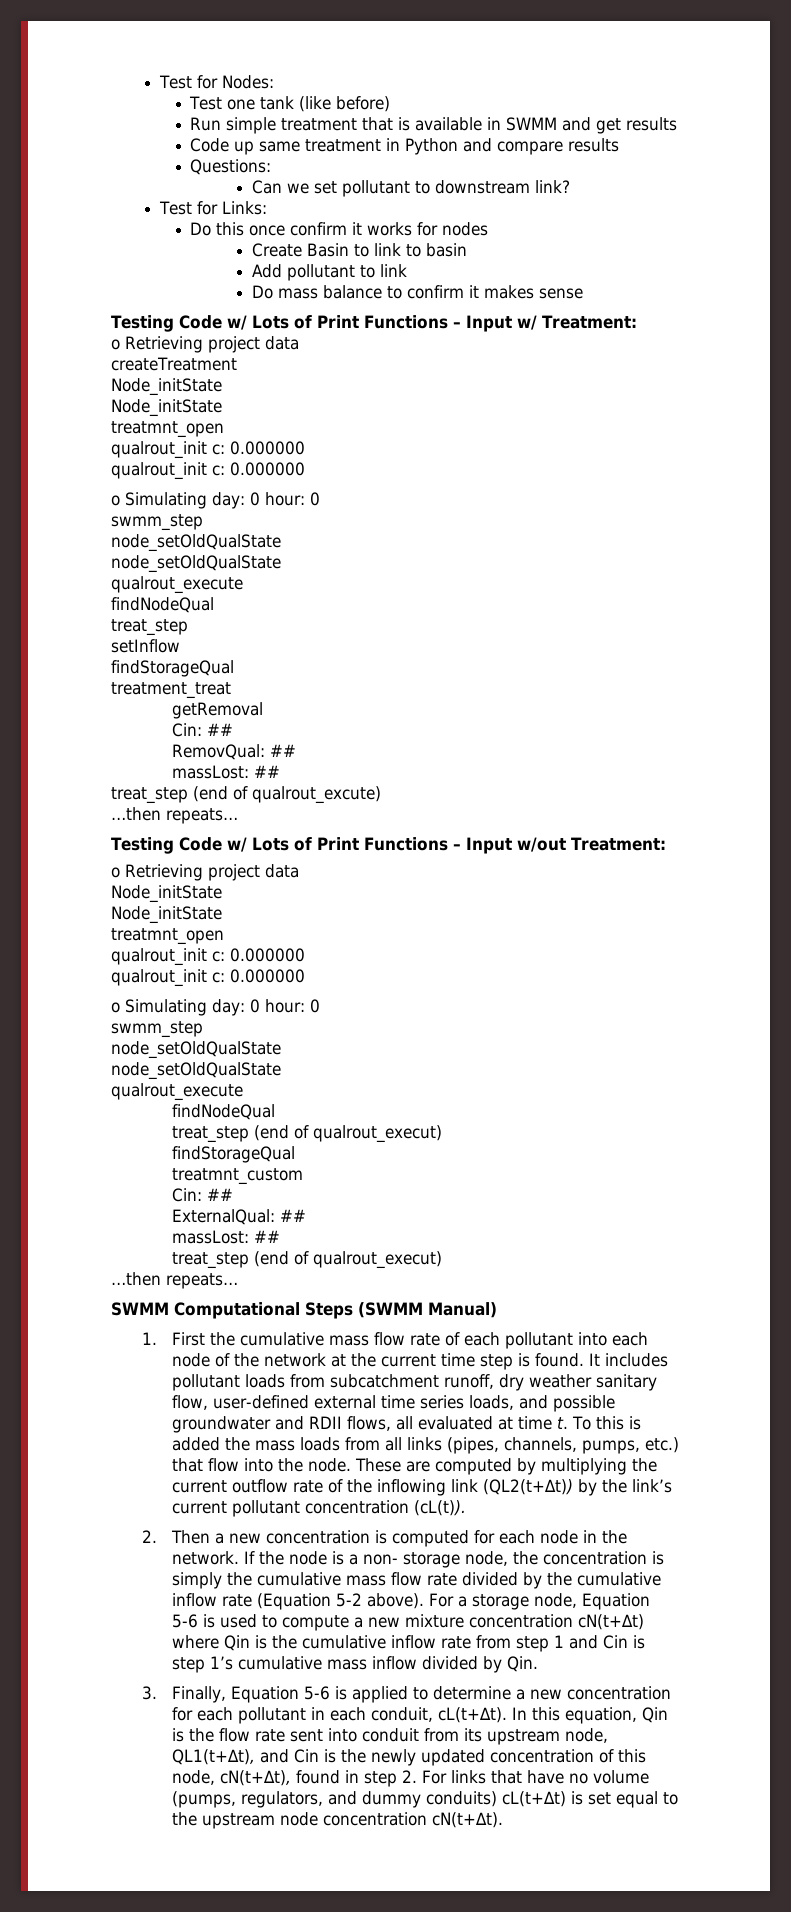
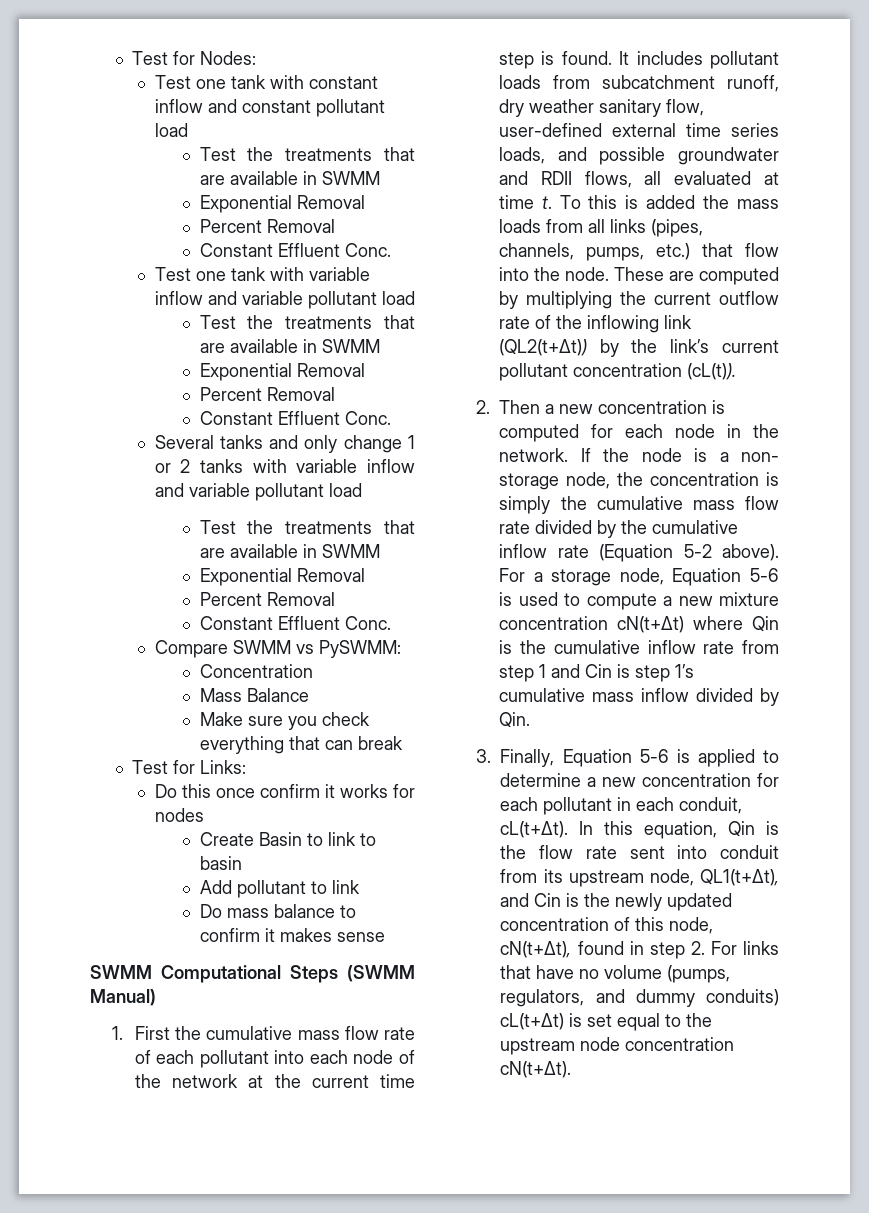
[299,96,391,112] [190,117,678,134] [190,138,620,155] [190,159,272,175] [251,180,570,197] (like before) // Run simple treatment that is available in SWMM and get results // Code up same treatment in Python and compare results // Questions: // Can we set pollutant to downstream link? -> [269,75,378,89] [154,99,385,117] [154,123,188,137] [199,147,415,161] [199,171,380,185] [199,195,365,213] [199,219,335,233] [199,243,391,257] [154,267,370,281] [154,291,415,309] [199,315,415,329] [199,339,380,353] [199,363,365,381] [199,387,335,401] [199,411,391,425] [154,435,415,453] [154,459,416,473] [154,483,362,501] [199,520,415,534] [199,544,380,558] [199,568,365,586] [199,592,335,606] [199,616,391,630] [154,640,401,658] [199,664,313,678] [199,688,309,702] [199,712,370,730] [199,736,403,754] with constant inflow and constant pollutant load // Test the treatments that are available in SWMM // Exponential Removal // Percent Removal // Constant Effluent Conc. // Test one tank with variable inflow and variable pollutant load // Test the treatments that are available in SWMM // Exponential Removal // Percent Removal // Constant Effluent Conc. // Several tanks and only change 1 or 2 tanks with variable inflow and variable pollutant load // Test the treatments that are available in SWMM // Exponential Removal // Percent Removal // Constant Effluent Conc. // Compare SWMM vs PySWMM: // Concentration // Mass Balance // Make sure you check everything that can break
[111,315,637,332] [111,336,299,353] [111,357,237,371] [111,378,222,396] [111,399,222,417] [111,421,224,438] [111,441,305,459] [111,462,305,480] [111,492,320,509] [111,514,203,531] [111,534,281,552] [111,555,281,573] [111,576,243,594] [111,597,214,613] [111,619,188,636] [111,639,180,653] [111,660,234,677] [111,682,231,699] [172,702,264,719] [172,723,234,737] [172,744,297,760] [172,765,281,779] [111,786,381,804] [111,807,238,824] [111,837,666,854] [111,864,299,881] [111,885,222,903] [111,906,222,924] [111,928,224,945] [111,948,305,966] [111,969,305,987] [111,999,320,1016] [111,1021,203,1038] [111,1041,281,1059] [111,1062,281,1080] [111,1083,243,1101] [172,1104,276,1120] [172,1125,443,1143] [172,1146,296,1163] [172,1168,304,1185] [172,1188,234,1202] [172,1209,307,1225] [172,1230,281,1244] [172,1251,443,1269] [111,1272,238,1289] // Testing Code w/ Lots of Print Functions – Input w/ Treatment: // o Retrieving project data // createTreatment // Node_initState // Node_initState // treatmnt_open // qualrout_init c: 0.000000 // qualrout_init c: 0.000000 // o Simulating day: 0 hour: 0 // swmm_step // node_setOldQualState // node_setOldQualState // qualrout_execute // findNodeQual // treat_step // setInflow // findStorageQual // treatment_treat // getRemoval // Cin: ## // RemovQual: ## // massLost: ## // treat_step (end of qualrout_excute) // …then repeats… // Testing Code w/ Lots of Print Functions – Input w/out Treatment: // o Retrieving project data // Node_initState // Node_initState // treatmnt_open // qualrout_init c: 0.000000 // qualrout_init c: 0.000000 // o Simulating day: 0 hour: 0 // swmm_step // node_setOldQualState // node_setOldQualState // qualrout_execute // findNodeQual // treat_step (end of qualrout_execut) // findStorageQual // treatmnt_custom // Cin: ## // ExternalQual: ## // massLost: ## // treat_step (end of qualrout_execut) // …then repeats… -> (385, 937) none

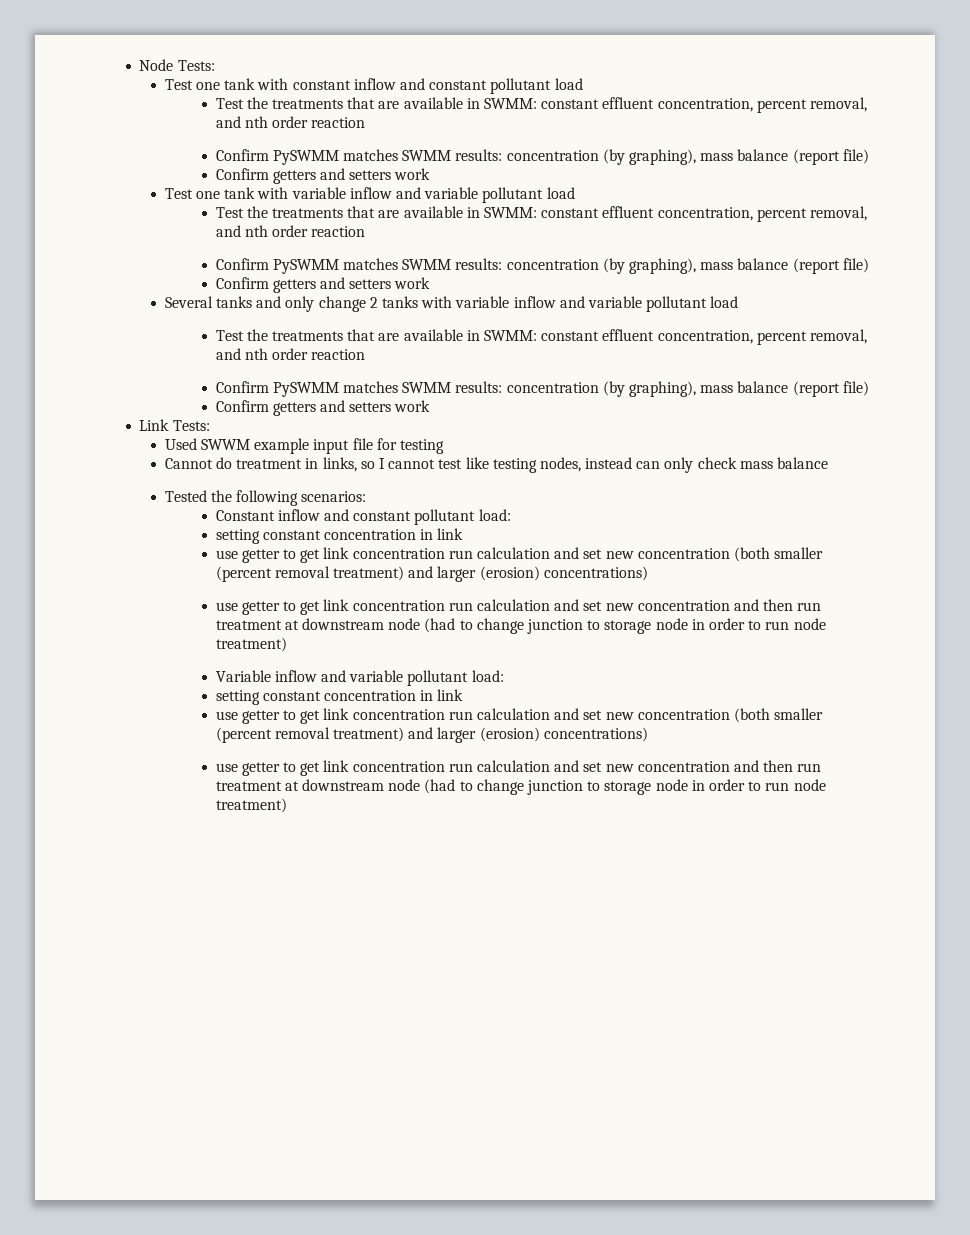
[132,51,257,65] Test for Nodes: -> [139,59,215,71] Node Tests:
[321,171,380,185] [199,195,365,213] [199,219,335,233] [199,243,391,257] SWMM // Exponential Removal // Percent Removal // Constant Effluent Conc. -> [484,97,867,113] [215,116,366,128] [215,149,869,165] [215,168,431,184] SWMM: constant effluent concentration, percent removal, and nth order reaction // Confirm PySWMM matches SWMM results: concentration (by graphing), mass balance (report file) // Confirm getters and setters work
[321,339,380,353] [199,363,365,381] [199,387,335,401] [199,411,391,425] SWMM // Exponential Removal // Percent Removal // Constant Effluent Conc. -> [484,206,867,222] [215,225,366,237] [215,258,869,274] [215,277,431,293] SWMM: constant effluent concentration, percent removal, and nth order reaction // Confirm PySWMM matches SWMM results: concentration (by graphing), mass balance (report file) // Confirm getters and setters work
[408,435,415,449] [154,463,171,473] 1 or -> (366, 304) none
[321,544,380,558] [199,568,365,586] [199,592,335,606] [199,616,391,630] [154,640,401,658] [199,664,313,678] [199,688,309,702] [199,712,370,730] [199,736,403,754] [132,760,247,774] [154,784,416,798] [154,808,204,822] [199,832,376,846] [199,856,242,870] [199,880,360,898] [199,904,356,918] [199,928,385,942] [90,965,415,983] [90,989,156,1006] [112,1026,415,1040] [134,1050,415,1068] [134,1074,415,1088] [498,51,779,69] [498,75,779,92] [498,99,704,117] [498,123,779,137] [498,147,779,165] [498,171,779,188] [498,195,779,209] [498,219,703,237] [498,243,779,261] [498,267,779,285] [498,291,779,309] [498,315,692,333] [498,339,779,357] [498,363,736,381] [476,400,726,414] [499,424,779,442] [499,448,779,462] [499,472,779,490] [499,496,779,514] [499,520,739,538] [499,544,779,562] [499,568,779,586] [499,592,779,610] [499,616,779,633] [499,640,779,654] [499,664,695,682] [499,688,779,706] [499,712,531,728] [476,749,779,767] [500,773,779,787] [500,797,743,815] [500,821,779,839] [500,845,779,859] [500,869,779,887] [500,893,733,911] [500,917,714,934] [500,941,779,959] [500,965,731,983] [500,989,779,1007] [500,1013,713,1031] [500,1037,735,1055] [500,1061,572,1078] SWMM // Exponential Removal // Percent Removal // Constant Effluent Conc. // Compare SWMM vs PySWMM: // Concentration // Mass Balance // Make sure you check everything that can break // Test for Links: // Do this once confirm it works for nodes // Create Basin to link to basin // Add pollutant to link // Do mass balance to confirm it makes sense // SWMM Computational Steps (SWMM Manual) // 1. First the cumulative mass flow rate of each pollutant into each node of the network at the current time step is found. It includes pollutant loads from subcatchment runoff, dry weather sanitary flow, user-defined external time series loads, and possible groundwater and RDII flows, all evaluated at time t. To this is added the mass loads from all links (pipes, channels, pumps, etc.) that flow into the node. These are computed by multiplying the current outflow rate of the inflowing link (QL2(t+∆t)) by the link’s current pollutant concentration (cL(t)). // 2. Then a new concentration is computed for each node in the network. If the node is a non- storage node, the concentration is simply the cumulative mass flow rate divided by the cumulative inflow rate (Equation 5-2 above). For a storage node, Equation 5-6 is used to compute a new mixture concentration cN(t+∆t) where Qin is the cumulative inflow rate from step 1 and Cin is step 1’s cumulative mass inflow divided by Qin. // 3. Finally, Equation 5-6 is applied to determine a new concentration for each pollutant in each conduit, cL(t+∆t). In this equation, Qin is the flow rate sent into conduit from its upstream node, QL1(t+∆t), and Cin is the newly updated concentration of this node, cN(t+∆t), found in step 2. For links that have no volume (pumps, regulators, and dummy conduits) cL(t+∆t) is set equal to the upstream node concentration cN(t+∆t). -> [484,329,867,345] [215,348,366,360] [215,381,869,397] [215,400,431,416] [139,419,210,431] [164,438,445,454] [164,457,829,473] [164,490,367,506] [215,509,511,525] [215,528,464,544] [215,547,824,563] [215,566,648,582] [215,599,822,615] [215,618,826,634] [215,637,287,652] [215,670,504,686] [215,689,464,705] [215,708,824,724] [215,727,648,743] [215,760,822,776] [215,779,826,795] [215,798,287,813] SWMM: constant effluent concentration, percent removal, and nth order reaction // Confirm PySWMM matches SWMM results: concentration (by graphing), mass balance (report file) // Confirm getters and setters work // Link Tests: // Used SWWM example input file for testing // Cannot do treatment in links, so I cannot test like testing nodes, instead can only check mass balance // Tested the following scenarios: // Constant inflow and constant pollutant load: // setting constant concentration in link // use getter to get link concentration run calculation and set new concentration (both smaller (percent removal treatment) and larger (erosion) concentrations) // use getter to get link concentration run calculation and set new concentration and then run treatment at downstream node (had to change junction to storage node in order to run node treatment) // Variable inflow and variable pollutant load: // setting constant concentration in link // use getter to get link concentration run calculation and set new concentration (both smaller (percent removal treatment) and larger (erosion) concentrations) // use getter to get link concentration run calculation and set new concentration and then run treatment at downstream node (had to change junction to storage node in order to run node treatment)

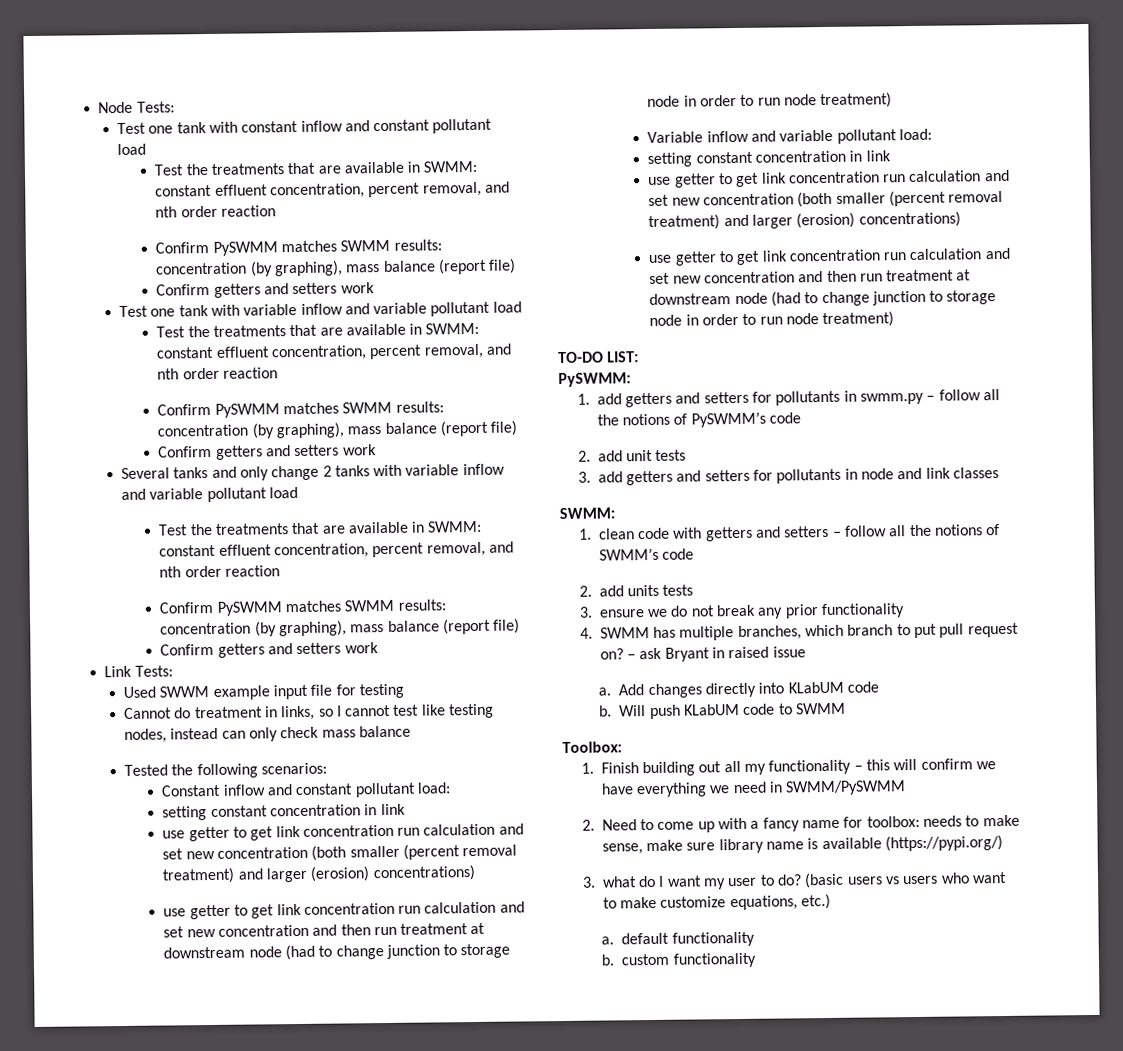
(287, 805) none -> [558,351,640,364] [558,372,631,388] [576,389,1000,408] [596,411,801,428] [577,449,687,462] [577,467,999,486] [559,507,615,520] [578,524,1001,542] [598,547,694,561] [578,584,694,597] [578,603,905,619] [579,622,1019,641] [599,646,806,662] [598,681,879,699] [599,702,846,720] [562,741,622,754] [580,758,996,777] [600,780,907,798] [581,814,1020,833] [601,835,1003,855] [581,871,1007,890] [602,893,831,911] [601,931,755,947] [601,952,757,968] // TO-DO LIST: // PySWMM: // 1. add getters and setters for pollutants in swmm.py – follow all the notions of PySWMM’s code // 2. add unit tests // 3. add getters and setters for pollutants in node and link classes // SWMM: // 1. clean code with getters and setters – follow all the notions of SWMM’s code // 2. add units tests // 3. ensure we do not break any prior functionality // 4. SWMM has multiple branches, which branch to put pull request on? – ask Bryant in raised issue // a. Add changes directly into KLabUM code // b. Will push KLabUM code to SWMM // Toolbox: // 1. Finish building out all my functionality – this will confirm we have everything we need in SWMM/PySWMM // 2. Need to come up with a fancy name for toolbox: needs to make sense, make sure library name is available (https://pypi.org/) // 3. what do I want my user to do? (basic users vs users who want to make customize equations, etc.) // a. default functionality // b. custom functionality

